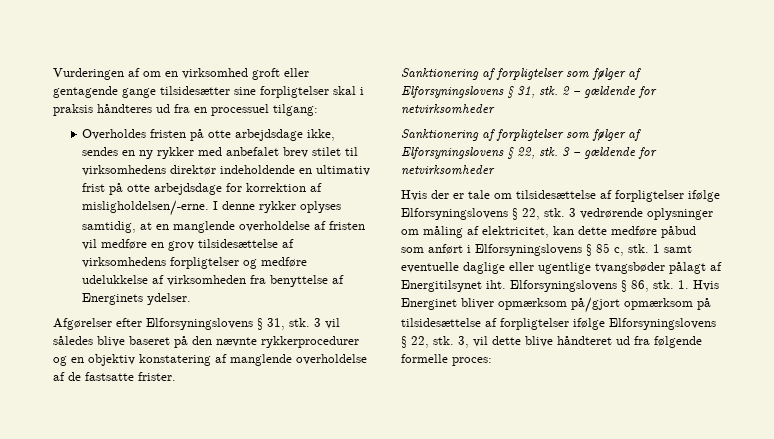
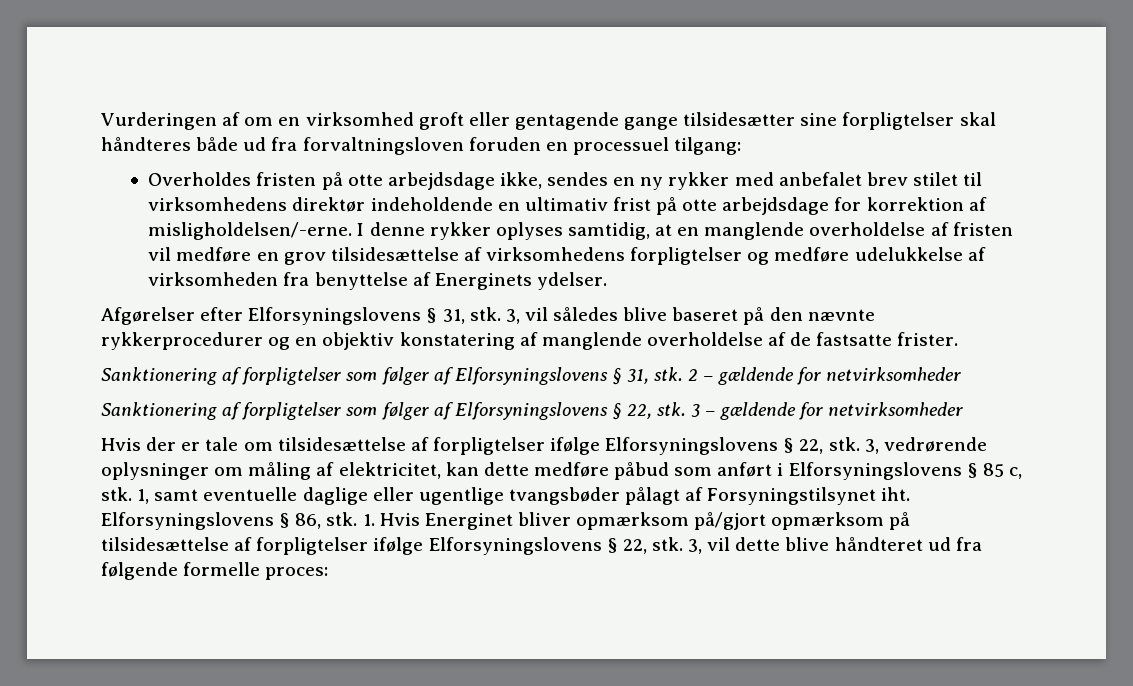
[360,87,364,95] [53,104,190,116] i praksis håndteres ud fra -> [101,137,541,155] håndteres både ud fra forvaltningsloven foruden
[314,318,321,327] 3 -> [505,309,520,324] 3,
[569,208,576,217] 3 -> [864,439,879,454] 3,
[653,244,660,253] 1 -> [137,489,150,504] 1,
[401,280,482,292] Energitilsynet -> [707,487,877,505] Forsyningstilsynet

